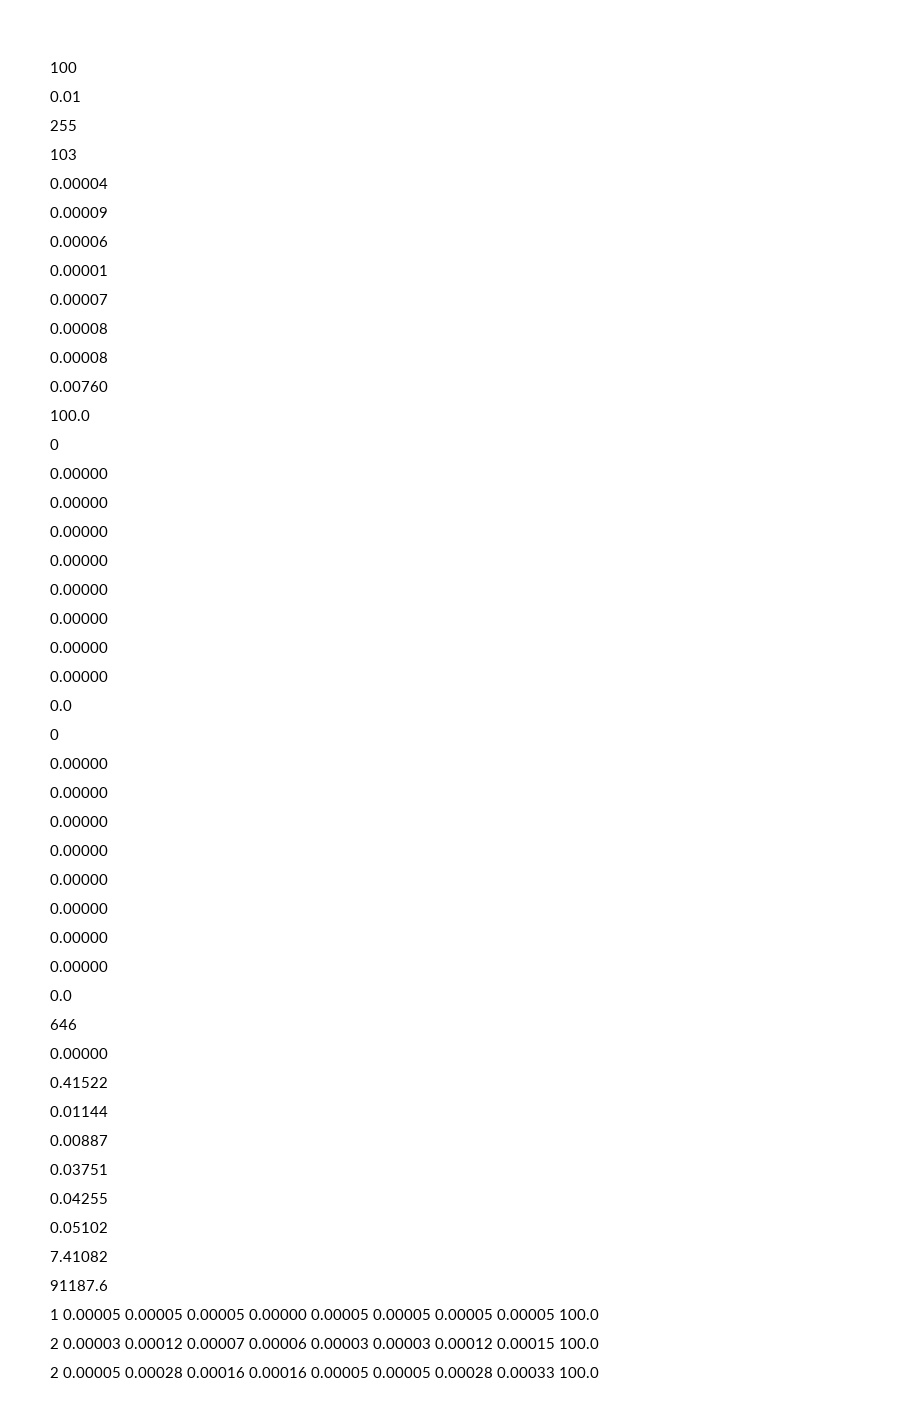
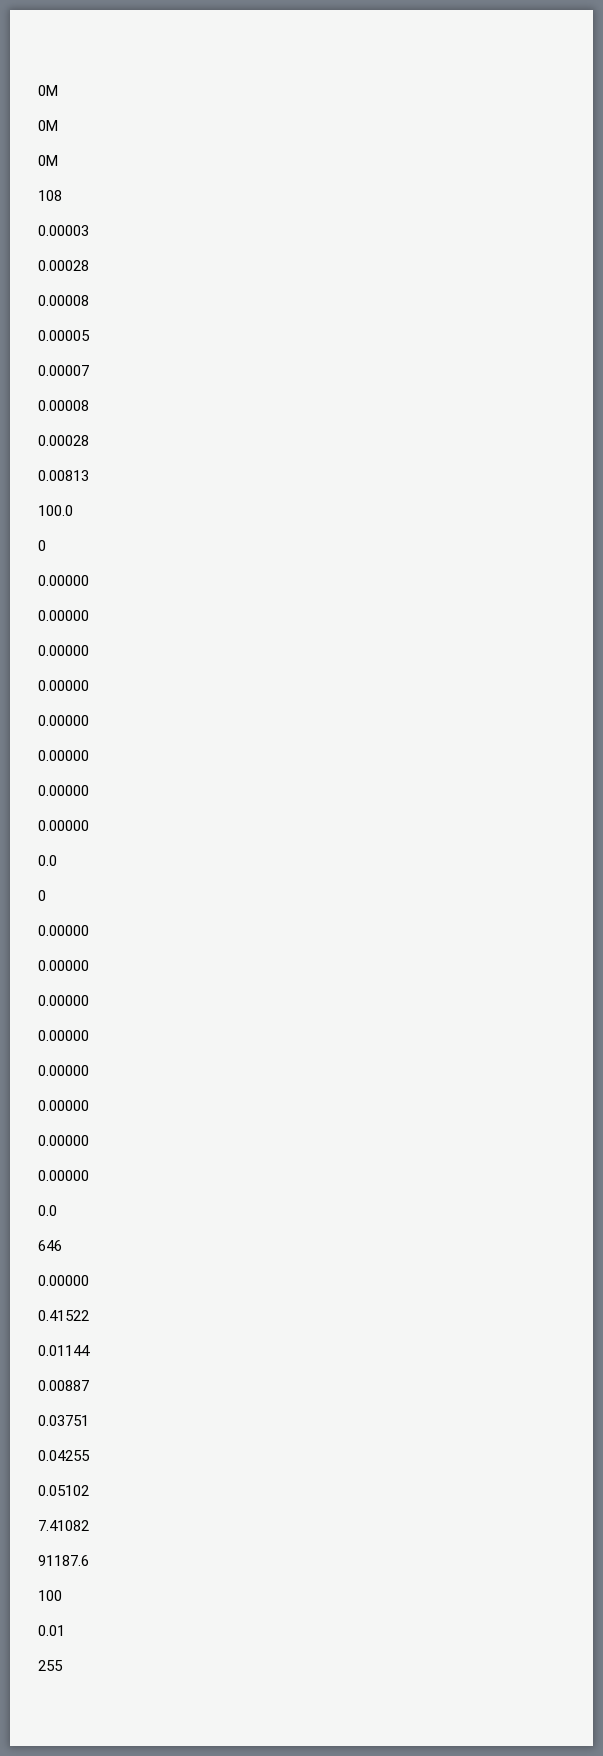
[50,62,77,73] [50,91,81,102] [50,120,77,131] [50,149,77,160] [50,178,108,189] [50,207,108,218] [50,236,108,247] [50,265,108,276] 100 // 0.01 // 255 // 103 // 0.00004 // 0.00009 // 0.00006 // 0.00001 -> [38,85,58,96] [38,120,58,131] [38,155,58,166] [38,190,62,201] [38,225,89,236] [38,260,89,271] [38,295,89,306] [38,330,90,341] 0M // 0M // 0M // 108 // 0.00003 // 0.00028 // 0.00008 // 0.00005
[50,352,108,363] [50,381,108,392] 0.00008 // 0.00760 -> [38,435,89,446] [38,470,89,481] 0.00028 // 0.00813
[50,1309,599,1320] [50,1338,599,1349] [50,1367,599,1378] 1 0.00005 0.00005 0.00005 0.00000 0.00005 0.00005 0.00005 0.00005 100.0 // 2 0.00003 0.00012 0.00007 0.00006 0.00003 0.00003 0.00012 0.00015 100.0 // 2 0.00005 0.00028 0.00016 0.00016 0.00005 0.00005 0.00028 0.00033 100.0 -> [38,1590,62,1601] [38,1625,65,1636] [38,1660,63,1671] 100 // 0.01 // 255

